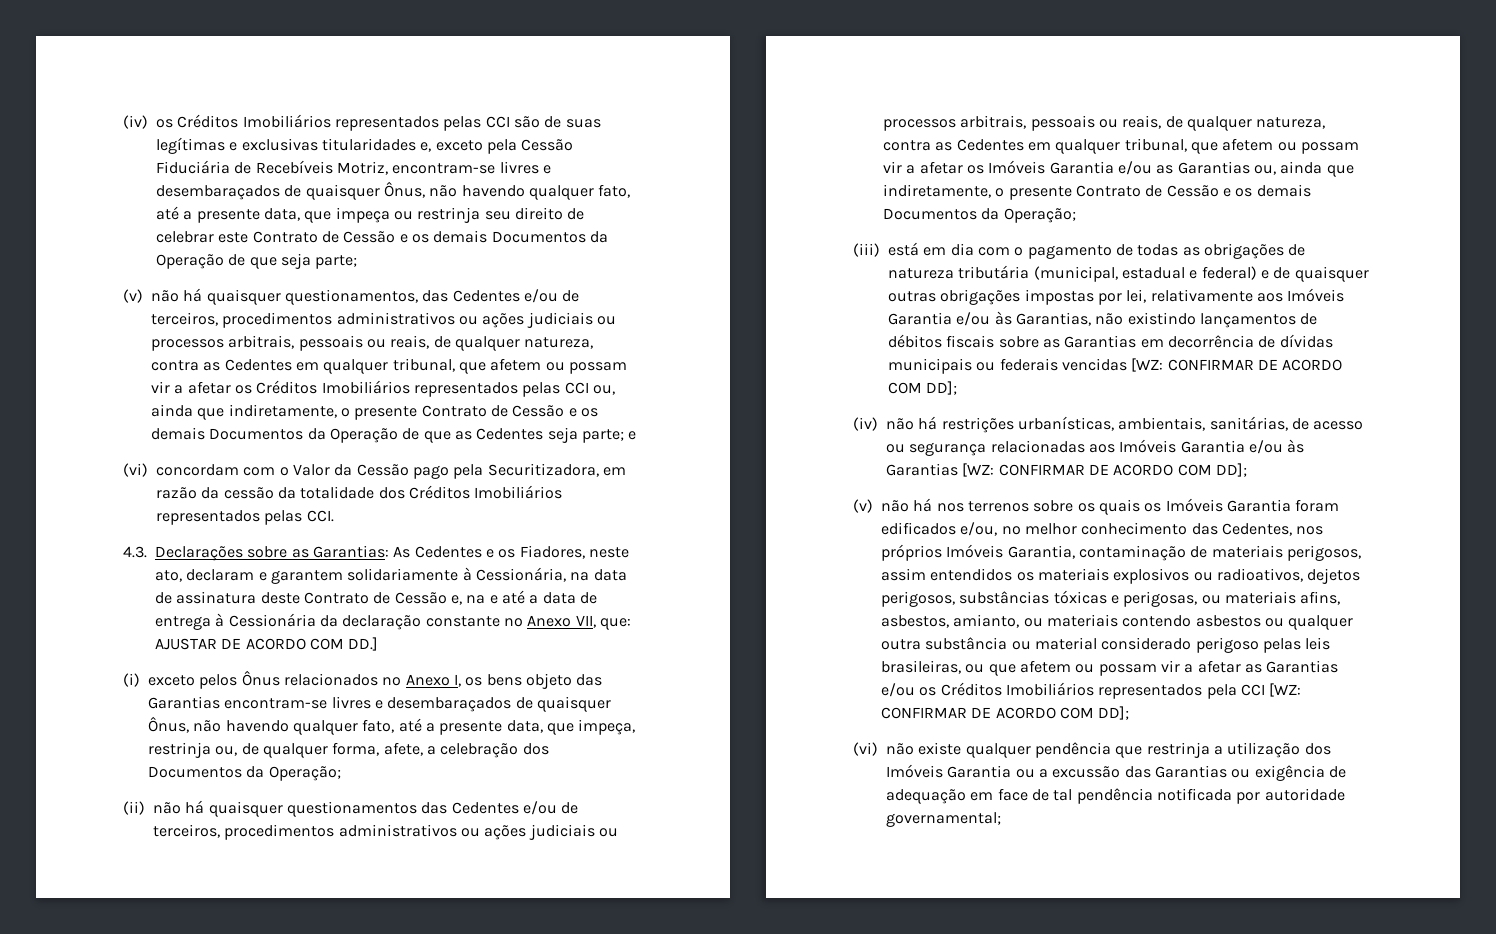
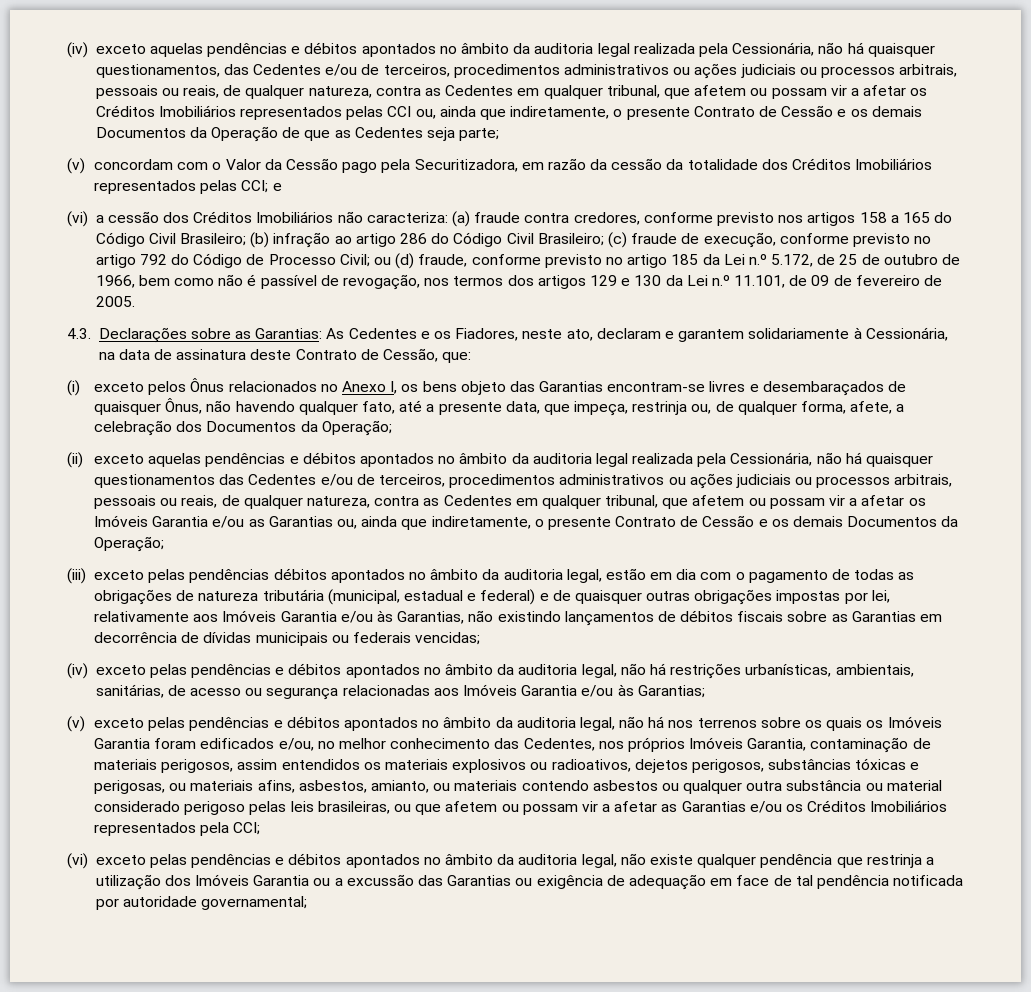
[123,114,601,131] [156,137,574,154] [156,160,551,175] [156,181,631,200] [156,206,585,223] [156,230,608,243] [156,253,358,269] [123,289,143,303] (iv) os Créditos Imobiliários representados pelas CCI são de suas legítimas e exclusivas titularidades e, exceto pela Cessão Fiduciária de Recebíveis Motriz, encontram-se livres e desembaraçados de quaisquer Ônus, não havendo qualquer fato, até a presente data, que impeça ou restrinja seu direito de celebrar este Contrato de Cessão e os demais Documentos da Operação de que seja parte; // (v) -> [67,42,815,58] (iv) exceto aquelas pendências e débitos apontados no âmbito da auditoria legal realizada pela Cessionária,
[628,431,637,440] [123,463,148,477] e // (vi) -> [67,158,85,174] // (v)
[306,510,334,522] CCI. -> [241,180,282,193] [67,211,953,227] [95,232,932,248] [95,253,961,269] [95,274,943,290] [95,296,135,307] CCI; e // (vi) a cessão dos Créditos Imobiliários não caracteriza: (a) fraude contra credores, conforme previsto nos artigos 158 a 165 do Código Civil Brasileiro; (b) infração ao artigo 286 do Código Civil Brasileiro; (c) fraude de execução, conforme previsto no artigo 792 do Código de Processo Civil; ou (d) fraude, conforme previsto no artigo 185 da Lei n.º 5.172, de 25 de outubro de 1966, bem como não é passível de revogação, nos termos dos artigos 129 e 130 da Lei n.º 11.101, de 09 de fevereiro de 2005.
[394,590,597,605] [155,613,631,630] [155,637,379,651] Cessão e, na e até a data de entrega à Cessionária da declaração constante no Anexo VII, que: AJUSTAR DE ACORDO COM DD.] -> [383,348,472,363] Cessão, que:
(145, 808) none -> [94,452,813,467] exceto aquelas pendências e débitos apontados no âmbito da auditoria legal realizada pela Cessionária,
[888,242,919,256] está -> [94,568,646,583] exceto pelas pendências débitos apontados no âmbito da auditoria legal, estão
[1061,358,1343,372] [888,381,958,395] [853,417,878,431] vencidas [WZ: CONFIRMAR DE ACORDO COM DD]; // (iv) -> [415,632,481,645] [67,663,617,679] vencidas; // (iv) exceto pelas pendências e débitos apontados no âmbito da auditoria legal,
[886,463,1247,477] [853,499,873,513] Garantias [WZ: CONFIRMAR DE ACORDO COM DD]; // (v) -> [637,685,705,698] [67,716,615,732] Garantias; // (v) exceto pelas pendências e débitos apontados no âmbito da auditoria legal,
[1240,683,1302,697] [881,706,1130,720] [853,742,878,756] CCI [WZ: CONFIRMAR DE ACORDO COM DD]; // (vi) -> [233,822,261,835] [67,853,617,869] CCI; // (vi) exceto pelas pendências e débitos apontados no âmbito da auditoria legal,

